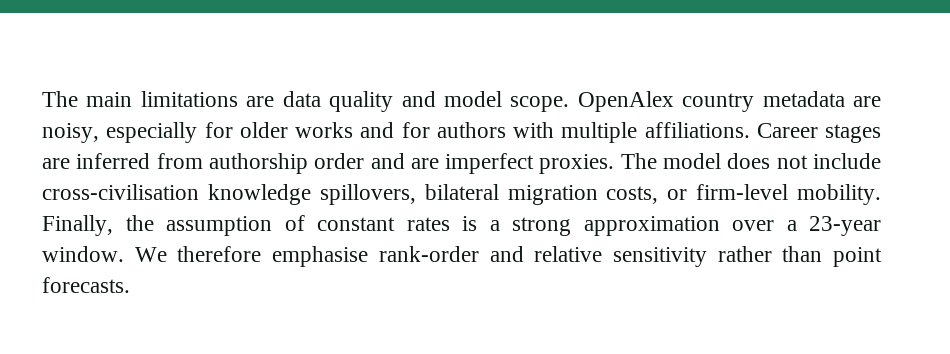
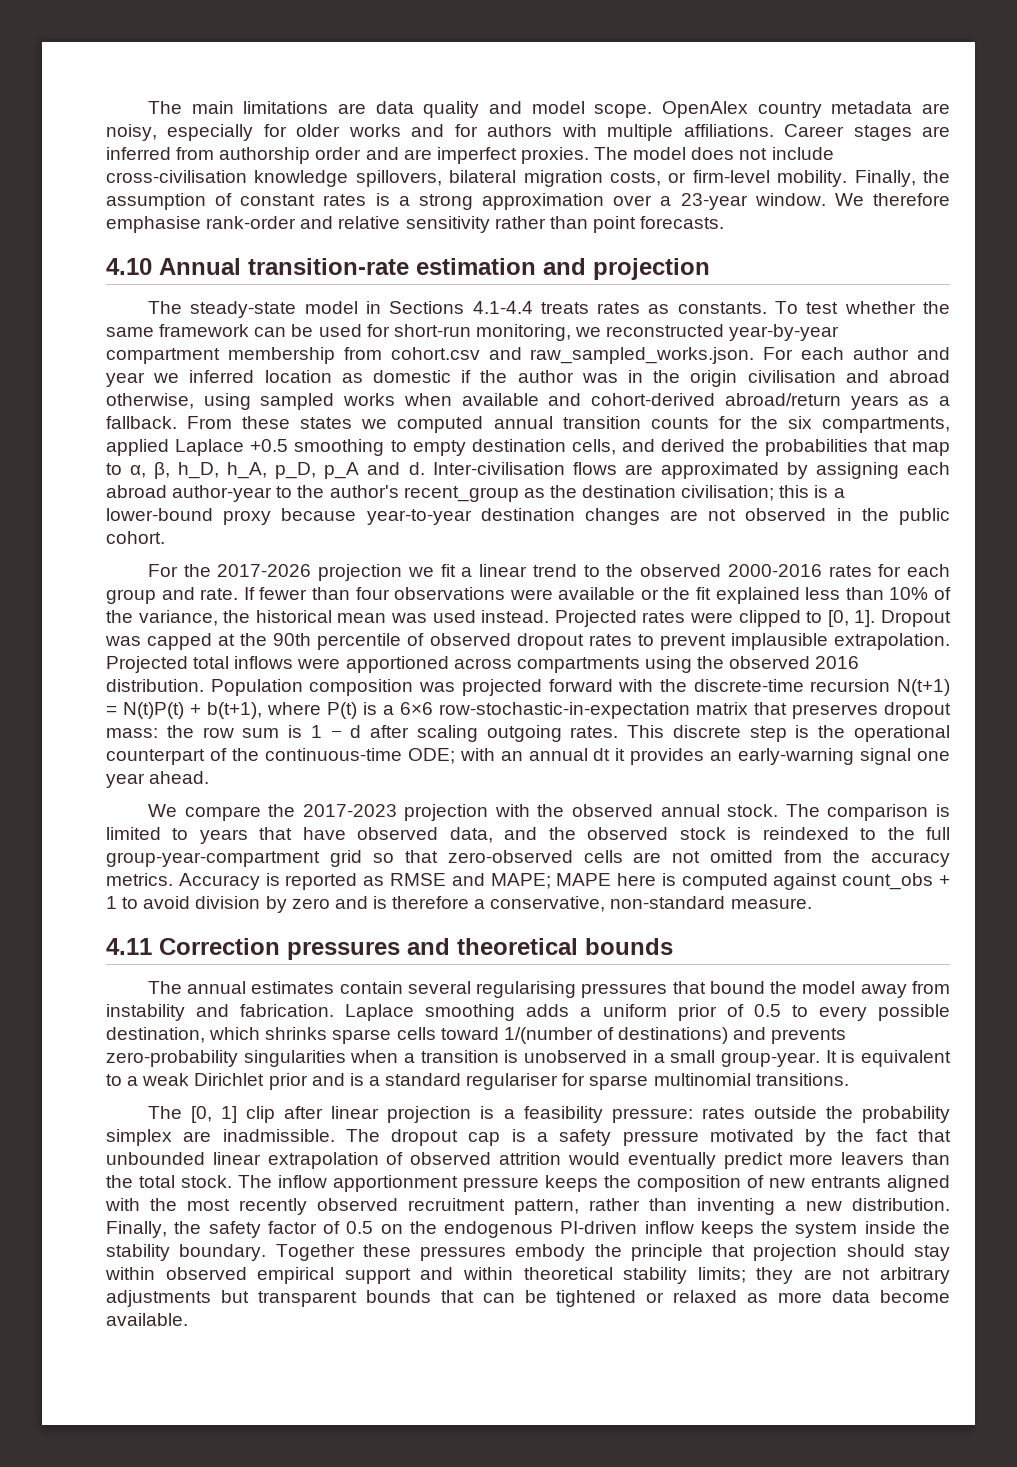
(130, 285) none -> [106,258,710,280] [147,301,950,318] [106,324,840,341] [106,347,951,364] [106,370,951,387] [106,393,951,410] [106,416,951,433] [106,439,951,456] [106,462,951,479] [106,485,845,502] [106,508,951,525] [106,531,165,544] [147,564,950,581] [106,587,952,604] [106,610,952,627] [105,633,951,650] [106,656,860,673] [106,679,951,696] [106,702,951,719] [106,725,950,742] [106,748,951,765] [106,771,210,788] [147,804,951,821] [106,827,951,844] [106,850,950,867] [106,873,951,890] [106,896,812,913] [106,938,673,960] [147,981,950,998] [106,1004,951,1021] [106,1027,847,1044] [106,1050,952,1067] [106,1073,849,1090] [147,1106,951,1123] [106,1129,952,1146] [106,1152,951,1169] [106,1175,950,1192] [105,1198,950,1215] [106,1221,950,1238] [106,1244,950,1261] [105,1267,951,1284] [106,1290,950,1307] [106,1313,188,1326] // 4.10 Annual transition-rate estimation and projection // The steady-state model in Sections 4.1-4.4 treats rates as constants. To test whether the same framework can be used for short-run monitoring, we reconstructed year-by-year compartment membership from cohort.csv and raw_sampled_works.json. For each author and year we inferred location as domestic if the author was in the origin civilisation and abroad otherwise, using sampled works when available and cohort-derived abroad/return years as a fallback. From these states we computed annual transition counts for the six compartments, applied Laplace +0.5 smoothing to empty destination cells, and derived the probabilities that map to α, β, h_D, h_A, p_D, p_A and d. Inter-civilisation flows are approximated by assigning each abroad author-year to the author's recent_group as the destination civilisation; this is a lower-bound proxy because year-to-year destination changes are not observed in the public cohort. // For the 2017-2026 projection we fit a linear trend to the observed 2000-2016 rates for each group and rate. If fewer than four observations were available or the fit explained less than 10% of the variance, the historical mean was used instead. Projected rates were clipped to [0, 1]. Dropout was capped at the 90th percentile of observed dropout rates to prevent implausible extrapolation. Projected total inflows were apportioned across compartments using the observed 2016 distribution. Population composition was projected forward with the discrete-time recursion N(t+1) = N(t)P(t) + b(t+1), where P(t) is a 6×6 row-stochastic-in-expectation matrix that preserves dropout mass: the row sum is 1 − d after scaling outgoing rates. This discrete step is the operational counterpart of the continuous-time ODE; with an annual dt it provides an early-warning signal one year ahead. // We compare the 2017-2023 projection with the observed annual stock. The comparison is limited to years that have observed data, and the observed stock is reindexed to the full group-year-compartment grid so that zero-observed cells are not omitted from the accuracy metrics. Accuracy is reported as RMSE and MAPE; MAPE here is computed against count_obs + 1 to avoid division by zero and is therefore a conservative, non-standard measure. // 4.11 Correction pressures and theoretical bounds // The annual estimates contain several regularising pressures that bound the model away from instability and fabrication. Laplace smoothing adds a uniform prior of 0.5 to every possible destination, which shrinks sparse cells toward 1/(number of destinations) and prevents zero-probability singularities when a transition is unobserved in a small group-year. It is equivalent to a weak Dirichlet prior and is a standard regulariser for sparse multinomial transitions. // The [0, 1] clip after linear projection is a feasibility pressure: rates outside the probability simplex are inadmissible. The dropout cap is a safety pressure motivated by the fact that unbounded linear extrapolation of observed attrition would eventually predict more leavers than the total stock. The inflow apportionment pressure keeps the composition of new entrants aligned with the most recently observed recruitment pattern, rather than inventing a new distribution. Finally, the safety factor of 0.5 on the endogenous PI-driven inflow keeps the system inside the stability boundary. Together these pressures embody the principle that projection should stay within observed empirical support and within theoretical stability limits; they are not arbitrary adjustments but transparent bounds that can be tightened or relaxed as more data become available.

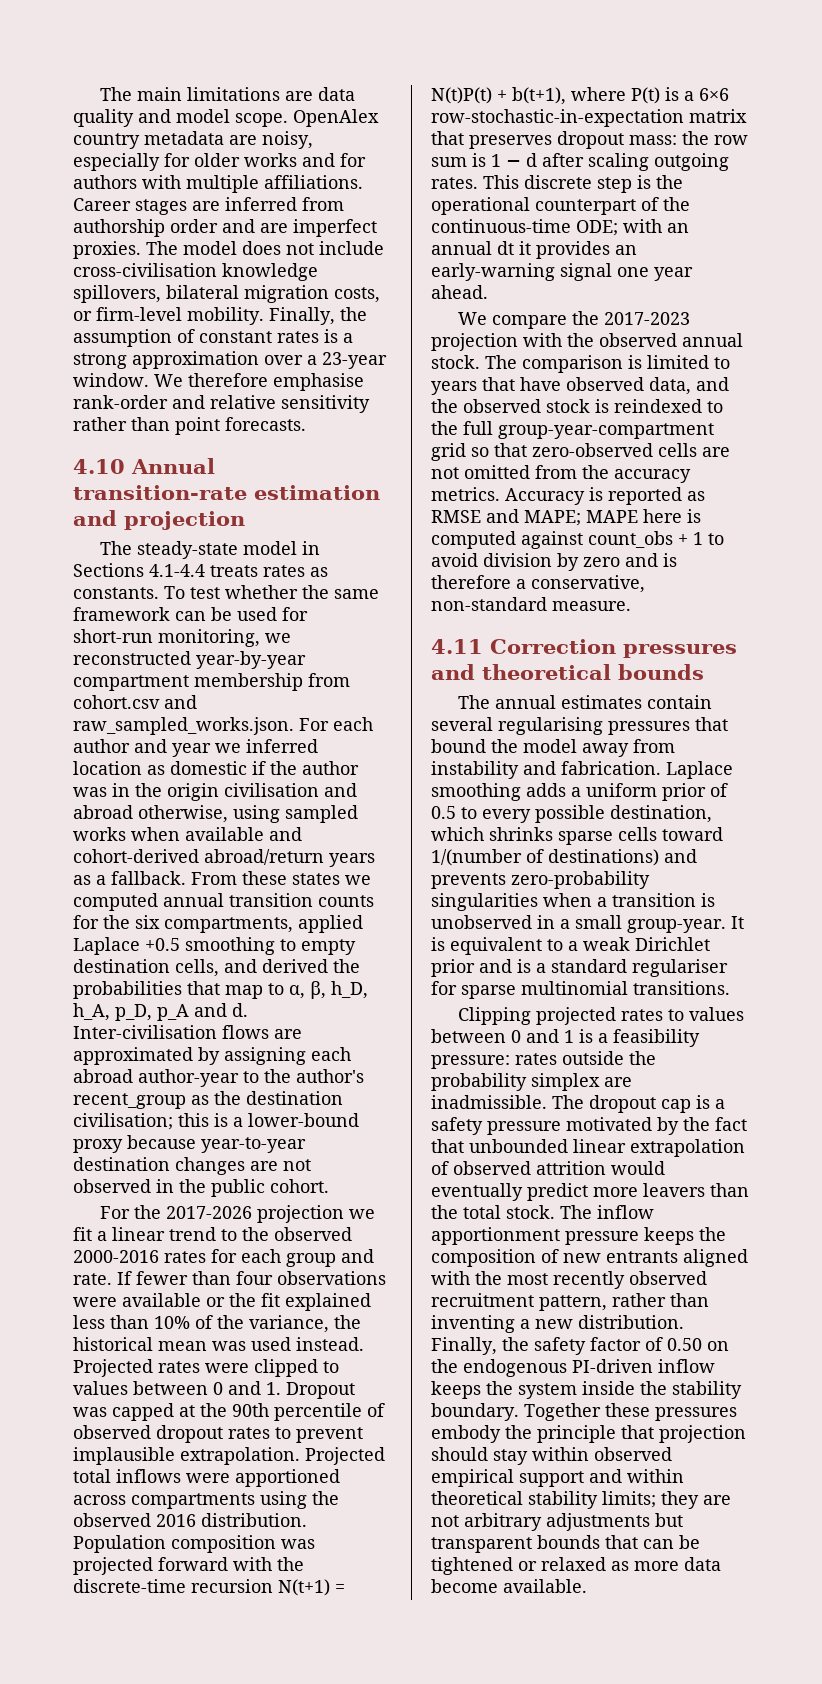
[827,610,876,627] [0, 1]. -> [73,1381,281,1395] values between 0 and 1.
[147,1106,472,1123] The [0, 1] clip after linear projection -> [458,1007,745,1025] [431,1029,574,1043] Clipping projected rates to values between 0 and 1
[346,1221,374,1234] 0.5 -> [667,1338,702,1351] 0.50

